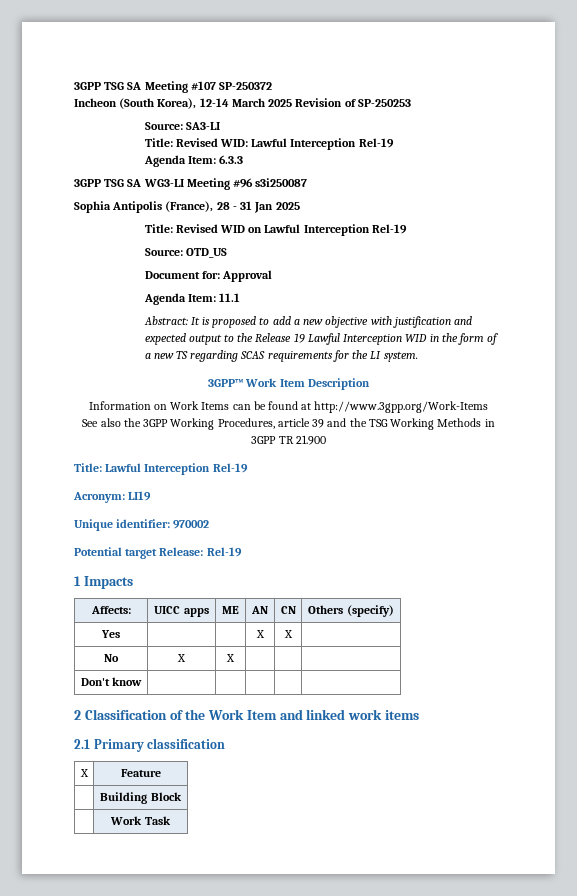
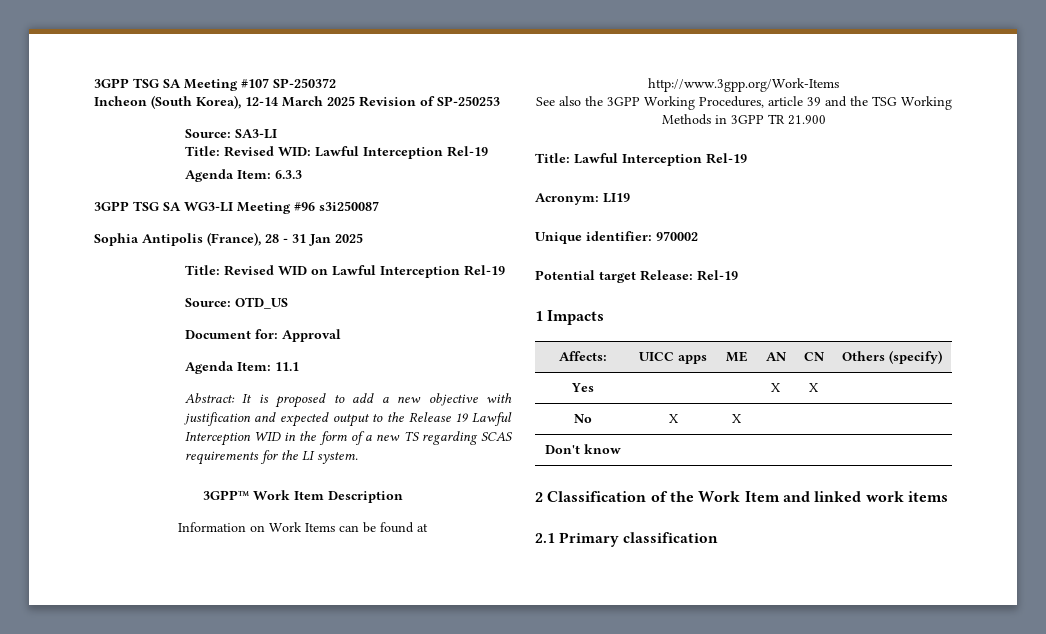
[79,769,89,777] [120,769,161,777] [100,792,182,804] [110,816,171,825] // X | Feature // | Building Block // | Work Task -> (719, 537) none

